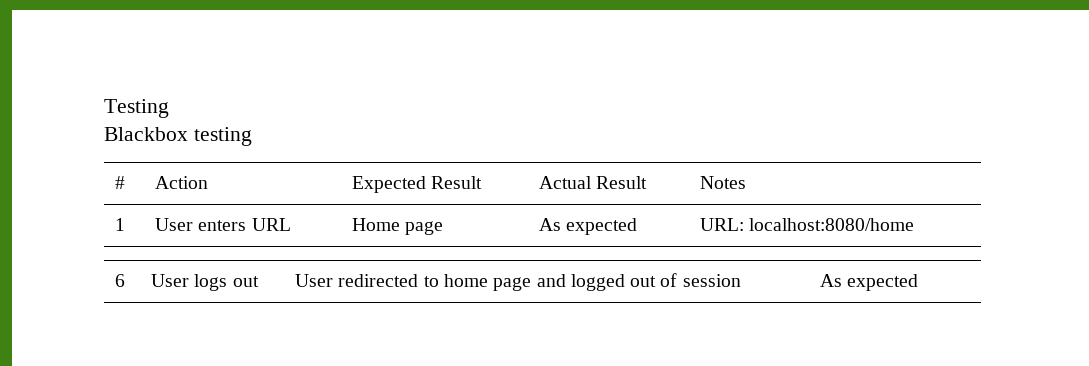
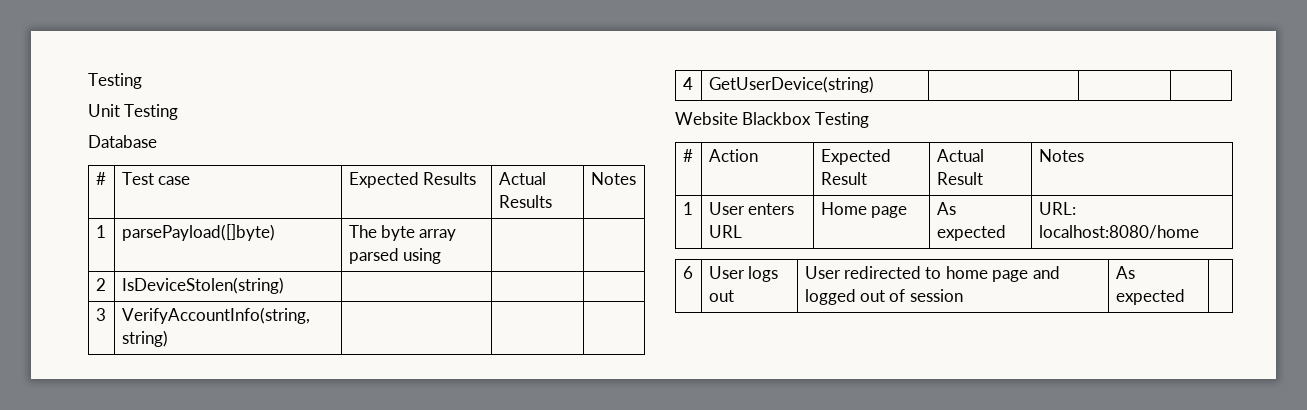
[104,99,169,118] [104,127,252,146] Testing // Blackbox testing -> [88,73,142,89] [88,104,179,120] [88,135,157,148] [95,172,106,185] [121,172,191,185] [348,172,477,188] [498,172,546,185] [498,195,552,208] [590,172,636,185] [95,225,106,238] [121,224,275,241] [348,225,457,241] [348,248,442,264] [95,278,106,291] [121,277,284,294] [95,308,106,321] [121,307,310,324] [121,330,168,347] [682,77,693,90] [708,76,874,93] [675,112,869,128] Testing // Unit Testing // Database // # | Test case | Expected Results | Actual Results | Notes // 1 | parsePayload([]byte) | The byte array parsed using | | // 2 | IsDeviceStolen(string) | | | // 3 | VerifyAccountInfo(string, string) | | | // 4 | GetUserDevice(string) | | | // Website Blackbox Testing

